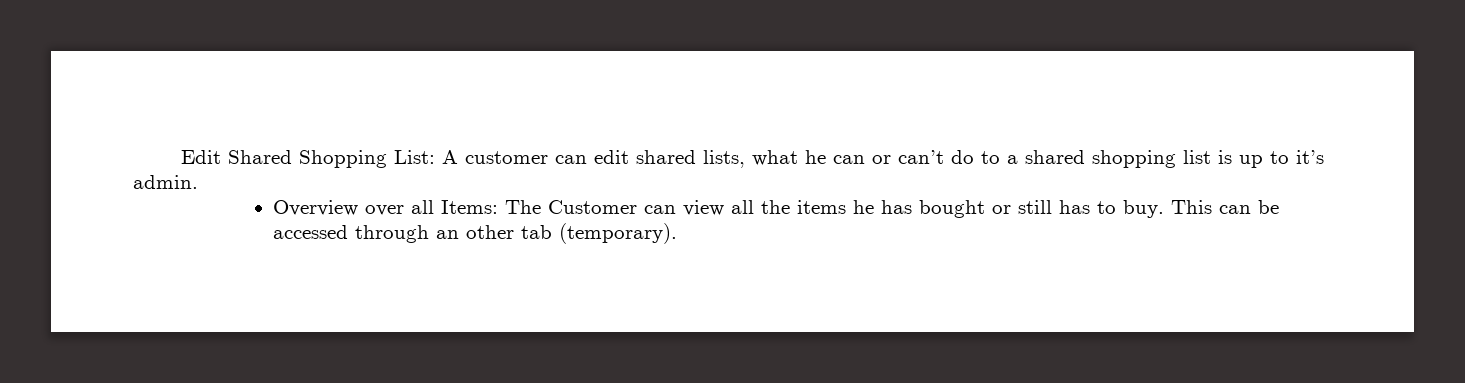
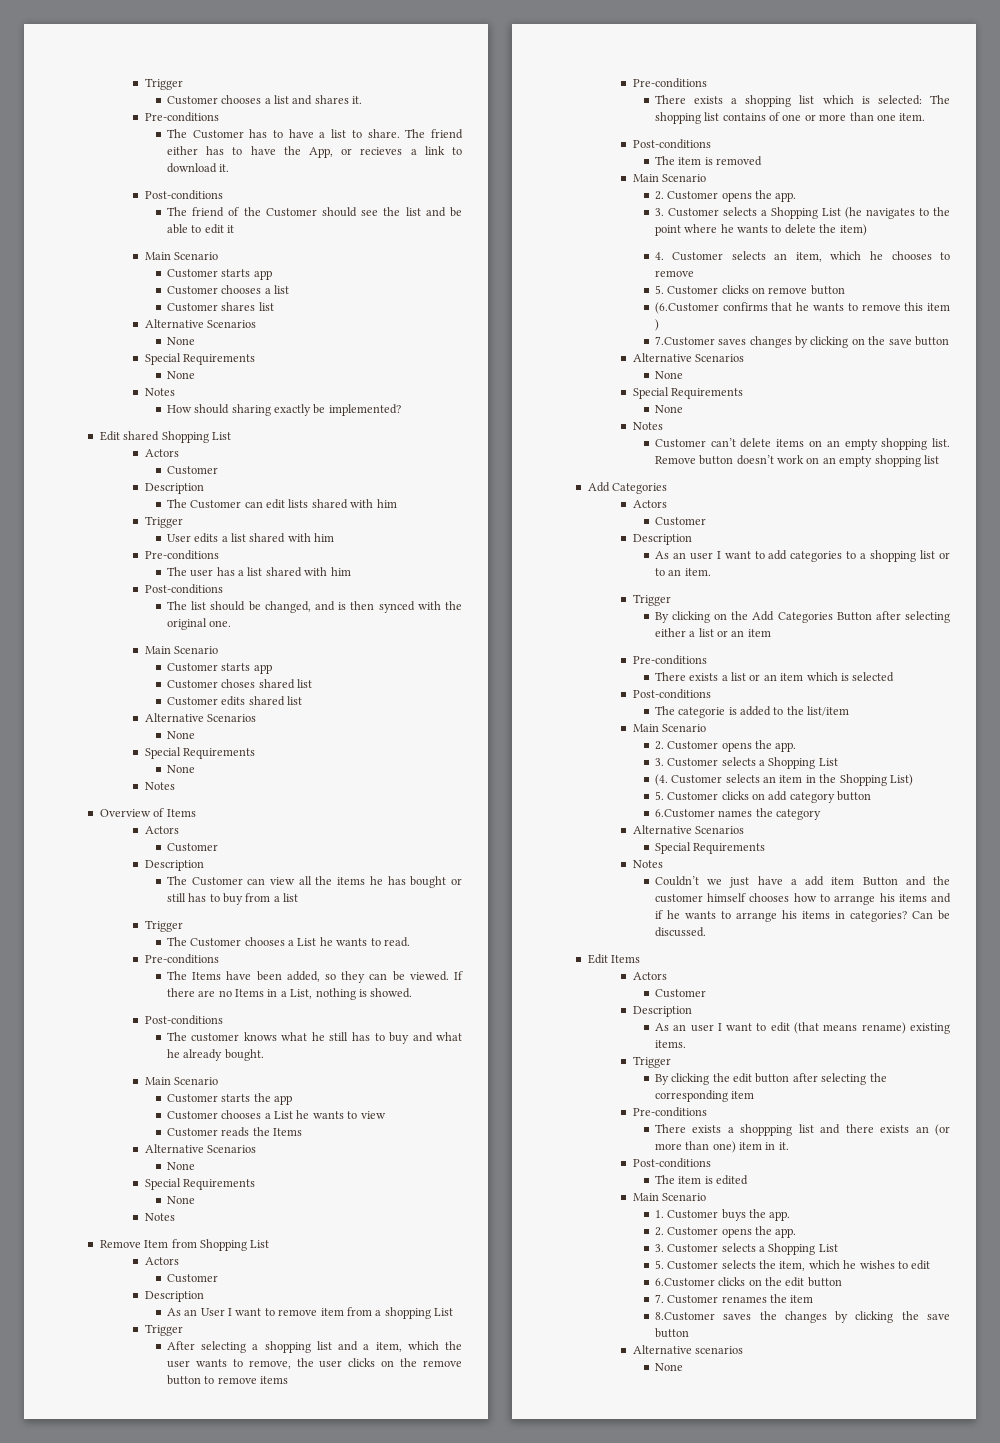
[181,150,1325,168] [133,175,198,189] [273,200,499,216] Edit Shared Shopping List: A customer can edit shared lists, what he can or can’t do to a shared shopping list is up to it’s admin. // Overview over all Items: -> [144,78,183,90] [166,95,363,105] [144,112,219,122] [166,129,464,139] [166,146,463,158] [166,163,230,173] [144,190,223,200] [166,207,463,217] [166,224,235,234] [144,252,218,260] [166,269,272,280] [166,285,290,295] [166,302,274,312] [144,319,256,328] [166,337,195,345] [144,353,255,365] [166,371,195,379] [144,388,175,396] [166,404,401,416] [99,431,231,443] [144,449,179,457] [166,466,218,475] [144,483,204,494] [166,499,397,509] [144,516,183,528] [166,533,335,543] [144,550,219,560] [166,567,351,577] [144,584,223,594] [166,601,463,613] [166,618,232,630] [144,646,218,654] [166,663,272,674] [166,679,313,689] [166,696,303,706] [144,713,256,722] [166,731,195,739] [144,747,255,759] [166,765,195,773] [144,782,175,790] [99,808,196,817] [144,826,179,834] [166,843,218,852] [144,860,204,871] Trigger // Customer chooses a list and shares it. // Pre-conditions // The Customer has to have a list to share. The friend either has to have the App, or recieves a link to download it. // Post-conditions // The friend of the Customer should see the list and be able to edit it // Main Scenario // Customer starts app // Customer chooses a list // Customer shares list // Alternative Scenarios // None // Special Requirements // None // Notes // How should sharing exactly be implemented? // Edit shared Shopping List // Actors // Customer // Description // The Customer can edit lists shared with him // Trigger // User edits a list shared with him // Pre-conditions // The user has a list shared with him // Post-conditions // The list should be changed, and is then synced with the original one. // Main Scenario // Customer starts app // Customer choses shared list // Customer edits shared list // Alternative Scenarios // None // Special Requirements // None // Notes // Overview of Items // Actors // Customer // Description //
[1123,200,1280,218] [273,223,678,244] buy. This can be accessed through an other tab (temporary). -> [223,893,299,905] [144,920,183,932] [166,937,410,947] [144,954,219,964] [166,971,464,983] [166,988,413,1000] [144,1015,223,1025] [166,1032,462,1044] [166,1049,264,1061] [144,1077,218,1085] [166,1093,293,1105] [166,1110,386,1120] [166,1127,303,1137] [144,1144,256,1153] [166,1162,195,1170] [144,1178,255,1190] [166,1196,195,1204] [144,1213,175,1221] [99,1239,270,1251] [144,1257,179,1265] [166,1274,218,1283] [144,1291,204,1302] [166,1307,454,1319] [144,1324,183,1336] [166,1341,463,1353] [166,1358,462,1369] [166,1375,289,1385] [632,78,707,88] [654,95,950,107] [654,112,926,124] [632,139,711,149] [654,156,763,166] [632,174,706,182] [654,190,797,202] [654,207,950,219] [654,224,867,236] [654,251,950,262] [654,270,694,277] [654,285,845,295] [654,302,950,314] [654,319,659,331] [654,336,949,348] [632,353,744,362] [654,371,683,379] [632,387,743,399] [654,405,683,413] [632,422,663,430] [654,438,950,450] [654,455,939,467] [587,482,668,494] [632,500,667,508] [654,517,706,526] [632,534,692,545] [654,550,950,562] [654,568,711,576] [632,594,671,606] [654,611,950,623] [654,628,771,637] [632,655,707,665] [654,672,895,682] [632,689,711,699] [654,706,850,718] [632,724,706,732] [654,740,797,752] [654,757,838,769] [654,774,913,786] [654,791,872,803] [654,808,822,820] [632,825,744,834] [654,842,766,854] [632,860,663,868] [654,876,951,888] [654,893,951,905] [654,910,950,922] [654,927,706,937] [587,954,641,964] [632,972,667,980] [654,989,706,998] [632,1006,692,1017] [654,1022,950,1034] [654,1040,686,1048] [632,1056,671,1068] [654,1073,887,1085] [654,1090,755,1102] [632,1107,707,1117] [654,1124,950,1136] [654,1141,789,1153] [632,1158,711,1168] [654,1175,749,1185] [632,1193,706,1201] [654,1209,791,1221] [654,1226,797,1238] [654,1243,838,1255] [654,1260,931,1271] [654,1277,842,1287] [654,1294,814,1304] [654,1311,950,1323] [654,1328,689,1338] [632,1345,743,1354] [654,1363,683,1371] buy from a list // Trigger // The Customer chooses a List he wants to read. // Pre-conditions // The Items have been added, so they can be viewed. If there are no Items in a List, nothing is showed. // Post-conditions // The customer knows what he still has to buy and what he already bought. // Main Scenario // Customer starts the app // Customer chooses a List he wants to view // Customer reads the Items // Alternative Scenarios // None // Special Requirements // None // Notes // Remove Item from Shopping List // Actors // Customer // Description // As an User I want to remove item from a shopping List // Trigger // After selecting a shopping list and a item, which the user wants to remove, the user clicks on the remove button to remove items // Pre-conditions // There exists a shopping list which is selected: The shopping list contains of one or more than one item. // Post-conditions // The item is removed // Main Scenario // 2. Customer opens the app. // 3. Customer selects a Shopping List (he navigates to the point where he wants to delete the item) // 4. Customer selects an item, which he chooses to remove // 5. Customer clicks on remove button // (6.Customer confirms that he wants to remove this item ) // 7.Customer saves changes by clicking on the save button // Alternative Scenarios // None // Special Requirements // None // Notes // Customer can’t delete items on an empty shopping list. Remove button doesn’t work on an empty shopping list // Add Categories // Actors // Customer // Description // As an user I want to add categories to a shopping list or to an item. // Trigger // By clicking on the Add Categories Button after selecting either a list or an item // Pre-conditions // There exists a list or an item which is selected // Post-conditions // The categorie is added to the list/item // Main Scenario // 2. Customer opens the app. // 3. Customer selects a Shopping List // (4. Customer selects an item in the Shopping List) // 5. Customer clicks on add category button // 6.Customer names the category // Alternative Scenarios // Special Requirements // Notes // Couldn’t we just have a add item Button and the customer himself chooses how to arrange his items and if he wants to arrange his items in categories? Can be discussed. // Edit Items // Actors // Customer // Description // As an user I want to edit (that means rename) existing items. // Trigger // By clicking the edit button after selecting the corresponding item // Pre-conditions // There exists a shoppping list and there exists an (or more than one) item in it. // Post-conditions // The item is edited // Main Scenario // 1. Customer buys the app. // 2. Customer opens the app. // 3. Customer selects a Shopping List // 5. Customer selects the item, which he wishes to edit // 6.Customer clicks on the edit button // 7. Customer renames the item // 8.Customer saves the changes by clicking the save button // Alternative scenarios // None

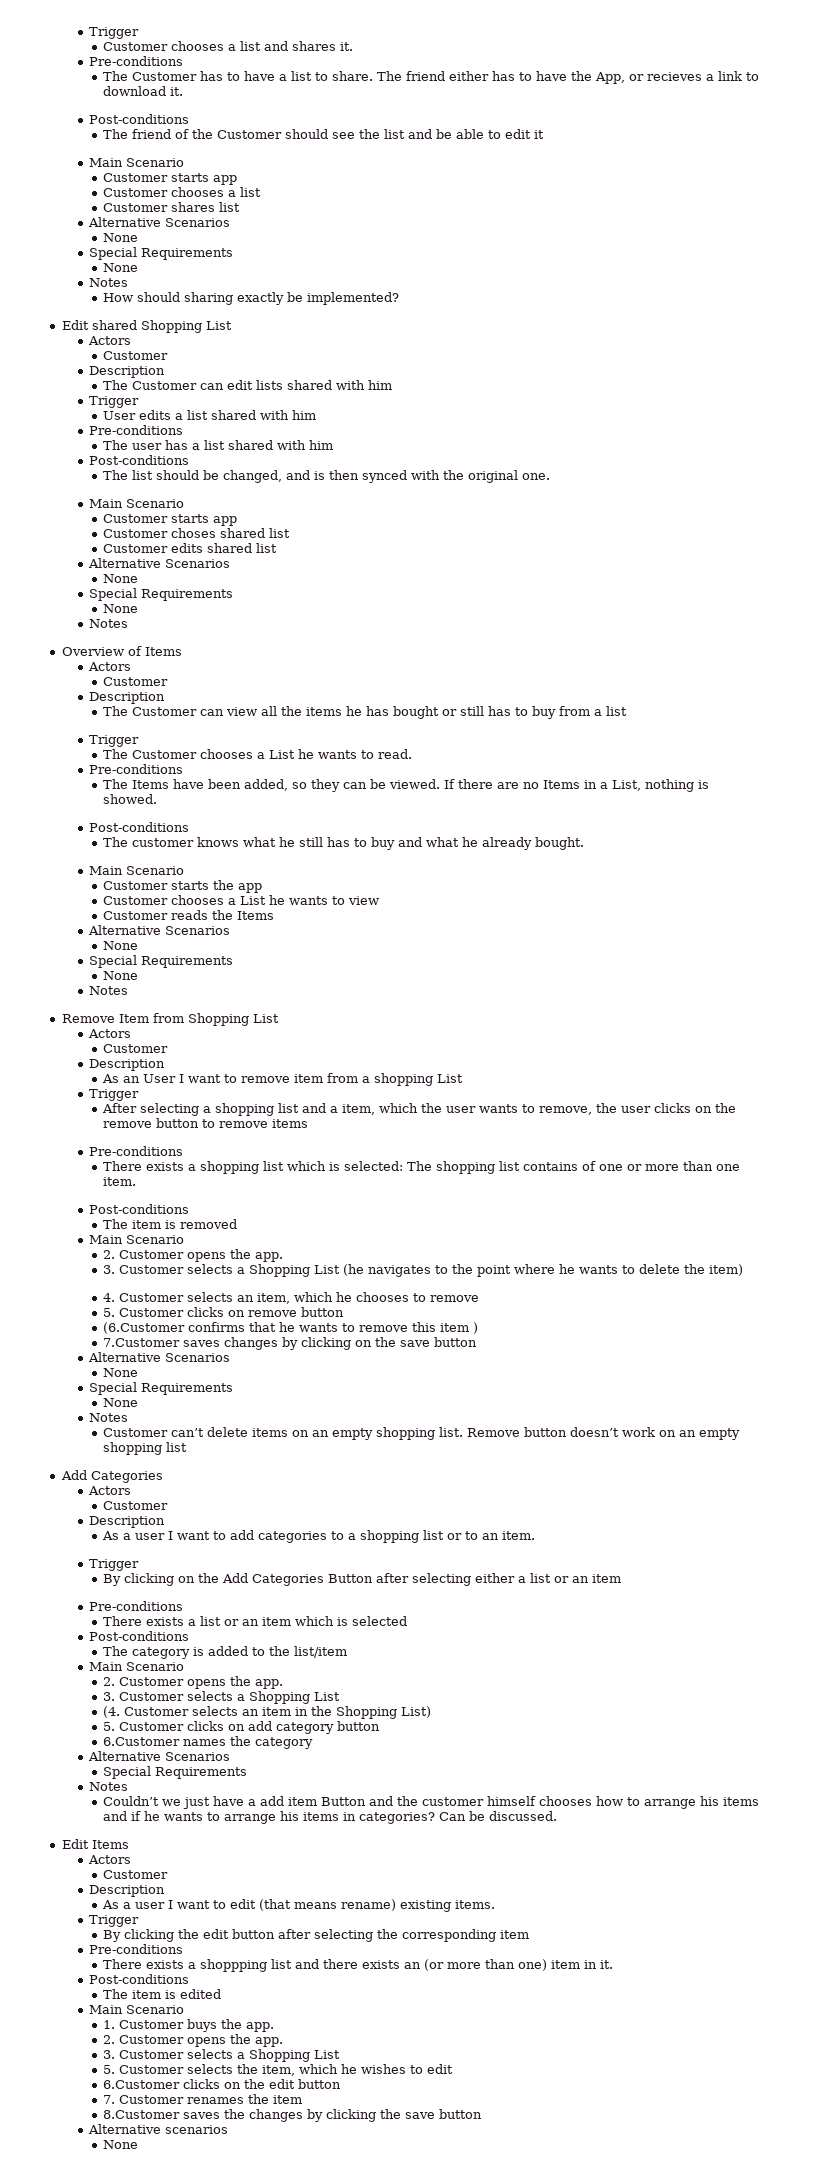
[672,552,686,559] an -> [123,1533,132,1540] a
[678,707,726,718] categorie -> [132,1647,191,1659] category
[673,1024,687,1031] an -> [123,1902,132,1909] a

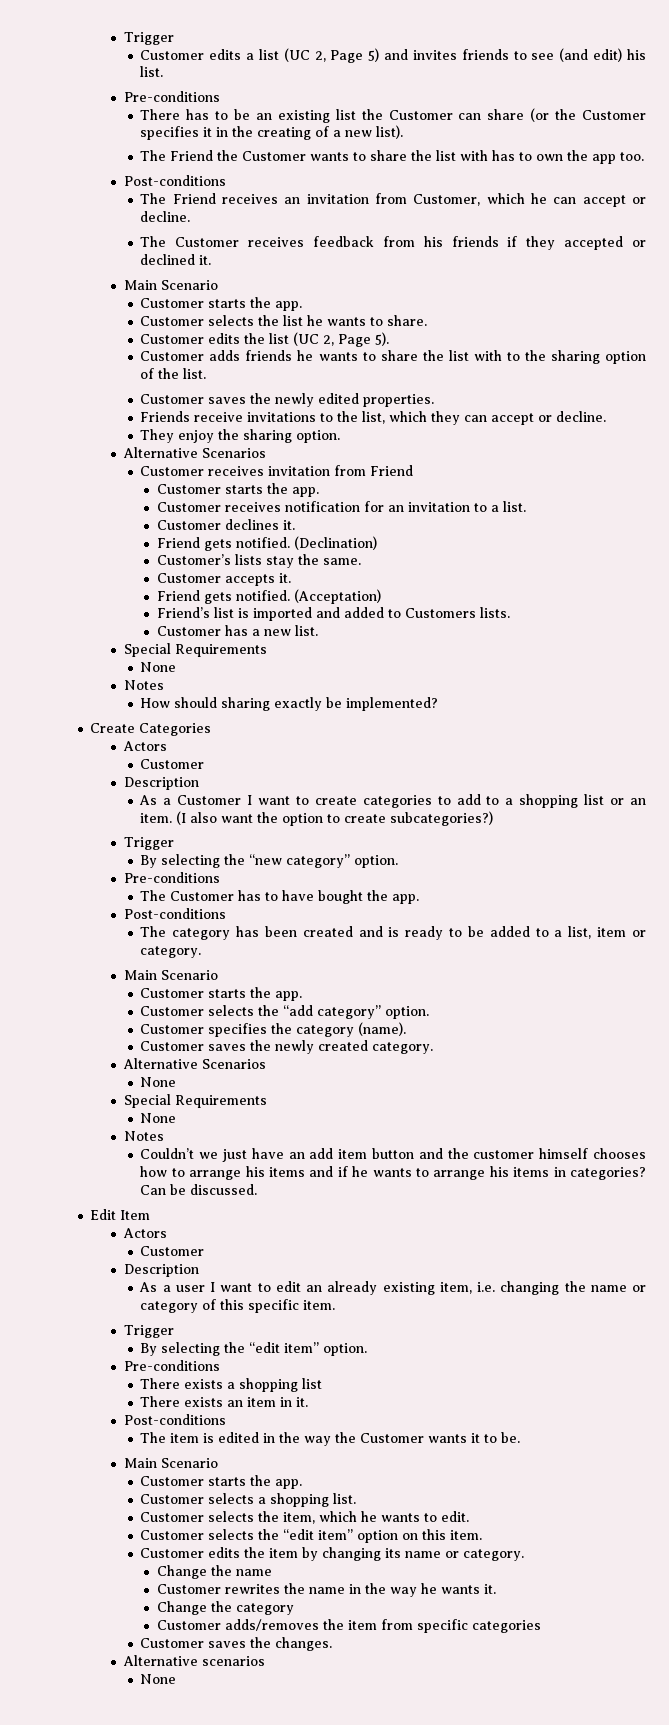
[171,41,354,51] [89,56,184,66] [103,71,760,84] [103,86,184,96] [89,114,190,124] [103,129,545,139] [89,158,185,167] [103,173,238,185] [103,187,262,197] [103,202,241,212] [88,217,231,227] [103,233,139,242] chooses a list and shares it. // Pre-conditions // The Customer has to have a list to share. The friend either has to have the App, or recieves a link to download it. // Post-conditions // The friend of the Customer should see the list and be able to edit it // Main Scenario // Customer starts app // Customer chooses a list // Customer shares list // Alternative Scenarios // None -> [209,48,646,63] [140,66,164,77] [123,91,220,102] [140,108,646,123] [140,125,404,140] [140,150,645,164] [123,175,226,186] [140,193,646,207] [140,211,191,222] [140,236,647,250] [140,254,212,265] [123,280,218,290] [140,297,303,311] [140,315,428,326] [140,332,390,347] [140,350,647,364] [140,368,207,379] [140,393,435,407] [140,411,607,425] [140,429,341,443] [122,447,266,458] [140,465,414,476] [156,483,319,497] [156,501,526,512] [156,519,295,530] [156,536,377,551] [156,554,361,568] [156,573,291,586] [156,589,381,604] [156,607,510,621] [156,625,318,636] edits a list (UC 2, Page 5) and invites friends to see (and edit) his list. // Pre-conditions // There has to be an existing list the Customer can share (or the Customer specifies it in the creating of a new list). // The Friend the Customer wants to share the list with has to own the app too. // Post-conditions // The Friend receives an invitation from Customer, which he can accept or decline. // The Customer receives feedback from his friends if they accepted or declined it. // Main Scenario // Customer starts the app. // Customer selects the list he wants to share. // Customer edits the list (UC 2, Page 5). // Customer adds friends he wants to share the list with to the sharing option of the list. // Customer saves the newly edited properties. // Friends receive invitations to the list, which they can accept or decline. // They enjoy the sharing option. // Alternative Scenarios // Customer receives invitation from Friend // Customer starts the app. // Customer receives notification for an invitation to a list. // Customer declines it. // Friend gets notified. (Declination) // Customer’s lists stay the same. // Customer accepts it. // Friend gets notified. (Acceptation) // Friend’s list is imported and added to Customers lists. // Customer has a new list.
[61,320,232,333] [88,336,132,345] [103,351,169,360] [89,366,166,378] [103,380,393,390] [89,396,140,408] [103,410,317,420] [89,425,184,435] [103,440,334,450] [89,455,190,465] [103,470,551,483] [89,499,185,508] [103,514,238,526] [103,528,291,538] [103,543,278,553] [88,558,231,568] [103,574,139,583] [89,588,234,601] [103,604,139,613] [89,619,129,628] [61,646,182,656] [88,662,132,671] [103,677,169,686] [89,692,166,704] [103,706,628,719] [89,735,140,747] [103,749,413,759] [89,764,184,774] [103,779,710,792] [103,794,158,804] [89,822,190,832] [103,837,585,850] [89,866,185,875] [103,880,263,893] [103,895,380,905] [103,910,275,920] [88,925,231,935] [103,941,139,950] [89,955,234,968] [103,971,139,980] [89,986,129,995] [61,1013,279,1026] [88,1029,132,1038] [103,1044,169,1053] [89,1059,166,1071] [102,1073,464,1086] [89,1089,140,1101] [102,1103,737,1116] [103,1118,309,1128] [89,1146,184,1156] [103,1161,741,1174] [103,1177,137,1186] [89,1204,190,1214] [103,1219,238,1229] [89,1235,185,1244] [103,1249,284,1262] [103,1264,744,1277] [103,1292,480,1304] [103,1307,345,1317] [103,1322,479,1334] [103,1337,478,1350] [88,1352,231,1362] [103,1368,139,1377] [89,1382,234,1395] [103,1398,139,1407] [89,1413,129,1422] [103,1427,741,1440] [103,1442,188,1455] [60,1470,163,1483] [88,1486,132,1495] [103,1501,169,1510] [89,1516,166,1528] [102,1530,536,1543] [89,1559,140,1571] [103,1573,622,1586] [89,1601,184,1611] [103,1616,408,1626] [89,1631,190,1641] [103,1646,348,1659] [89,1662,185,1671] [103,1676,284,1689] [103,1691,341,1704] [103,1706,432,1719] [103,1721,381,1734] [103,1736,314,1749] [88,1751,231,1761] [103,1766,248,1779] [89,1782,129,1791] Edit shared Shopping List // Actors // Customer // Description // The Customer can edit lists shared with him // Trigger // User edits a list shared with him // Pre-conditions // The user has a list shared with him // Post-conditions // The list should be changed, and is then synced with the original one. // Main Scenario // Customer starts app // Customer choses shared list // Customer edits shared list // Alternative Scenarios // None // Special Requirements // None // Notes // Overview of Items // Actors // Customer // Description // The Customer can view all the items he has bought or still has to buy from a list // Trigger // The Customer chooses a List he wants to read. // Pre-conditions // The Items have been added, so they can be viewed. If there are no Items in a List, nothing is showed. // Post-conditions // The customer knows what he still has to buy and what he already bought. // Main Scenario // Customer starts the app // Customer chooses a List he wants to view // Customer reads the Items // Alternative Scenarios // None // Special Requirements // None // Notes // Remove Item from Shopping List // Actors // Customer // Description // As an User I want to remove item from a shopping List // Trigger // After selecting a shopping list and a item, which the user wants to remove, the user clicks on the remove button to remove items // Pre-conditions // There exists a shopping list which is selected: The shopping list contains of one or more than one item. // Post-conditions // The item is removed // Main Scenario // 2. Customer opens the app. // 3. Customer selects a Shopping List (he navigates to the point where he wants to delete the item) // 4. Customer selects an item, which he chooses to remove // 5. Customer clicks on remove button // (6.Customer confirms that he wants to remove this item ) // 7.Customer saves changes by clicking on the save button // Alternative Scenarios // None // Special Requirements // None // Notes // Customer can’t delete items on an empty shopping list. Remove button doesn’t work on an empty shopping list // Add Categories // Actors // Customer // Description // As a user I want to add categories to a shopping list or to an item. // Trigger // By clicking on the Add Categories Button after selecting either a list or an item // Pre-conditions // There exists a list or an item which is selected // Post-conditions // The category is added to the list/item // Main Scenario // 2. Customer opens the app. // 3. Customer selects a Shopping List // (4. Customer selects an item in the Shopping List) // 5. Customer clicks on add category button // 6.Customer names the category // Alternative Scenarios // Special Requirements // Notes -> [90,723,212,736] [122,741,167,751] [140,759,205,769] [123,777,199,790] [139,794,646,808] [140,811,494,826] [123,837,174,850] [140,854,399,868] [123,872,220,883] [140,890,420,904] [123,908,226,919] [140,926,646,940] [140,946,202,958] [123,970,218,980] [140,987,303,1001] [140,1005,430,1019] [140,1022,407,1037] [140,1040,434,1054] [122,1058,266,1069] [140,1077,177,1087] [123,1094,267,1108] [140,1113,177,1123] [123,1131,164,1141] Create Categories // Actors // Customer // Description // As a Customer I want to create categories to add to a shopping list or an item. (I also want the option to create subcategories?) // Trigger // By selecting the “new category” option. // Pre-conditions // The Customer has to have bought the app. // Post-conditions // The category has been created and is ready to be added to a list, item or category. // Main Scenario // Customer starts the app. // Customer selects the “add category” option. // Customer specifies the category (name). // Customer saves the newly created category. // Alternative Scenarios // None // Special Requirements // None // Notes
[248,1799,257,1806] a -> [288,1152,305,1159] an
[321,1797,367,1806] Button -> [371,1148,414,1159] button
[91,1840,129,1849] Items -> [120,1210,151,1220] Item
[259,1899,496,1912] [89,1915,140,1927] [103,1929,530,1942] [89,1944,184,1954] [103,1959,548,1972] (that means rename) existing items. // Trigger // By clicking the edit button after selecting the corresponding item // Pre-conditions // There exists a shoppping list and there exists an (or more than one) -> [306,1281,646,1295] [140,1299,336,1313] [123,1325,174,1338] [140,1342,368,1356] [123,1360,220,1371] [140,1378,323,1392] [140,1396,244,1407] an already existing item, i.e. changing the name or category of this specific item. // Trigger // By selecting the “edit item” option. // Pre-conditions // There exists a shopping list // There exists an
[89,2005,185,2014] [103,2019,275,2032] [103,2034,284,2047] [103,2049,341,2062] [103,2065,116,2074] // Main Scenario // 1. Customer buys the app. // 2. Customer opens the app. // 3. Customer selects a Shopping List // 5. -> [263,1432,521,1446] [123,1458,218,1468] [140,1475,303,1489] [140,1493,357,1507] in the way the Customer wants it to be. // Main Scenario // Customer starts the app. // Customer selects a shopping list. //
[361,2064,454,2074] [103,2079,342,2089] [103,2094,303,2104] [103,2109,483,2122] wishes to edit // 6.Customer clicks on the edit button // 7. Customer renames the item // 8.Customer saves the changes by clicking the save button -> [381,1511,470,1522] [140,1529,483,1543] [140,1547,525,1561] [156,1565,272,1579] [156,1583,496,1597] [156,1601,294,1615] [156,1619,541,1633] [140,1637,333,1651] wants to edit. // Customer selects the “edit item” option on this item. // Customer edits the item by changing its name or category. // Change the name // Customer rewrites the name in the way he wants it. // Change the category // Customer adds/removes the item from specific categories // Customer saves the changes.

